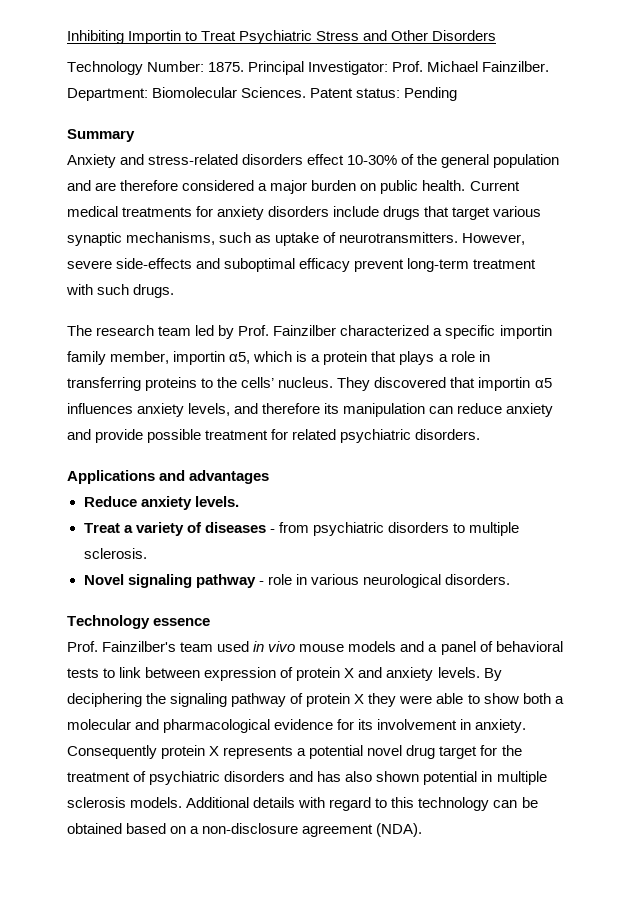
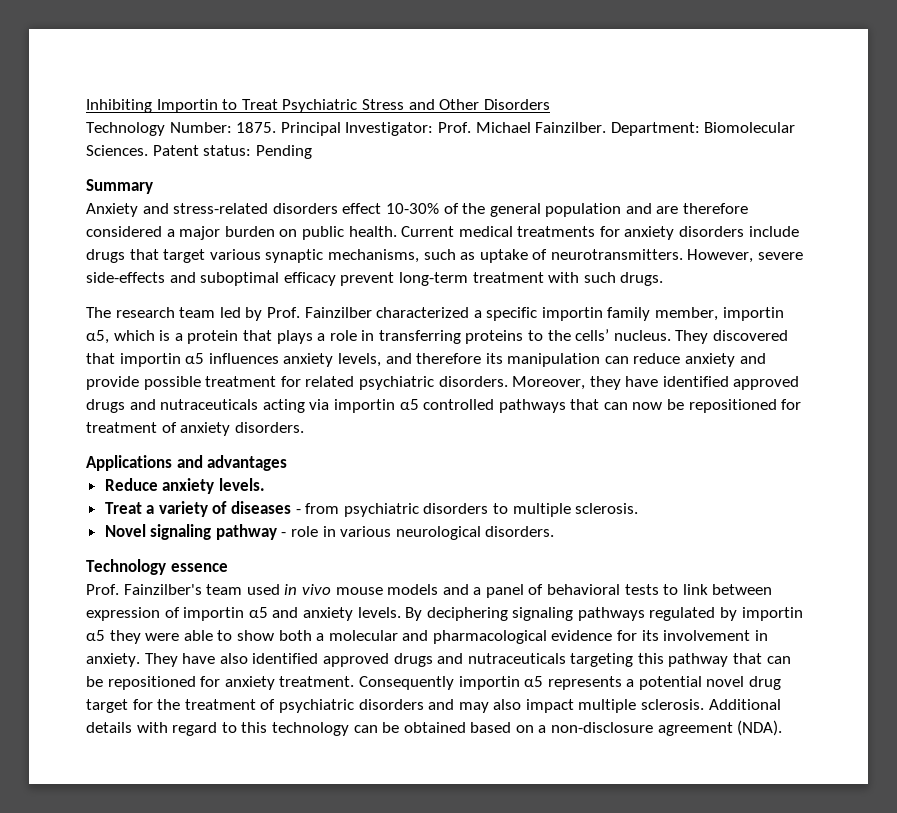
(481, 434) none -> [512,376,800,390] [86,399,802,413] [86,422,304,436] Moreover, they have identified approved drugs and nutraceuticals acting via importin α5 controlled pathways that can now be repositioned for treatment of anxiety disorders.
[296,667,355,681] protein X -> [183,607,268,621] importin α5
[146,693,365,707] the signaling pathway of protein X -> [512,607,803,621] [86,630,105,641] signaling pathways regulated by importin α5
[67,745,220,759] Consequently protein X -> [144,653,791,667] [86,676,544,690] They have also identified approved drugs and nutraceuticals targeting this pathway that can be repositioned for anxiety treatment. Consequently importin α5
[317,771,547,785] [67,797,183,808] has also shown potential in multiple sclerosis models. -> [458,699,705,713] may also impact multiple sclerosis.

